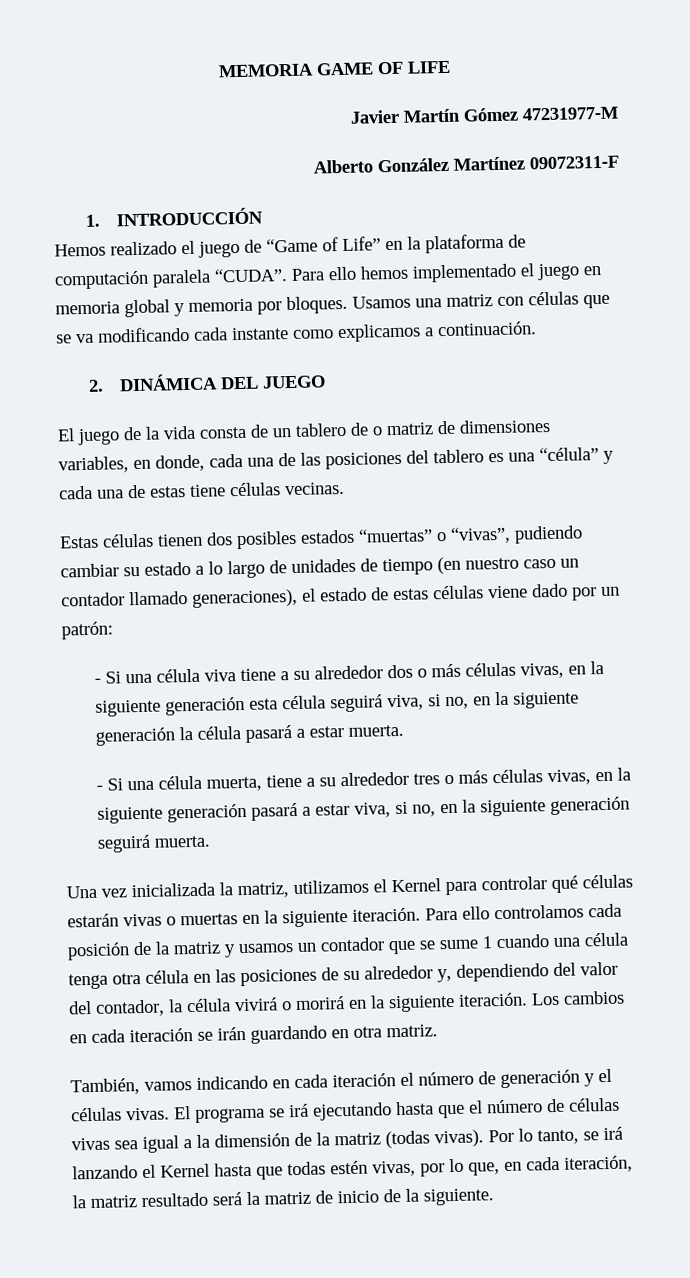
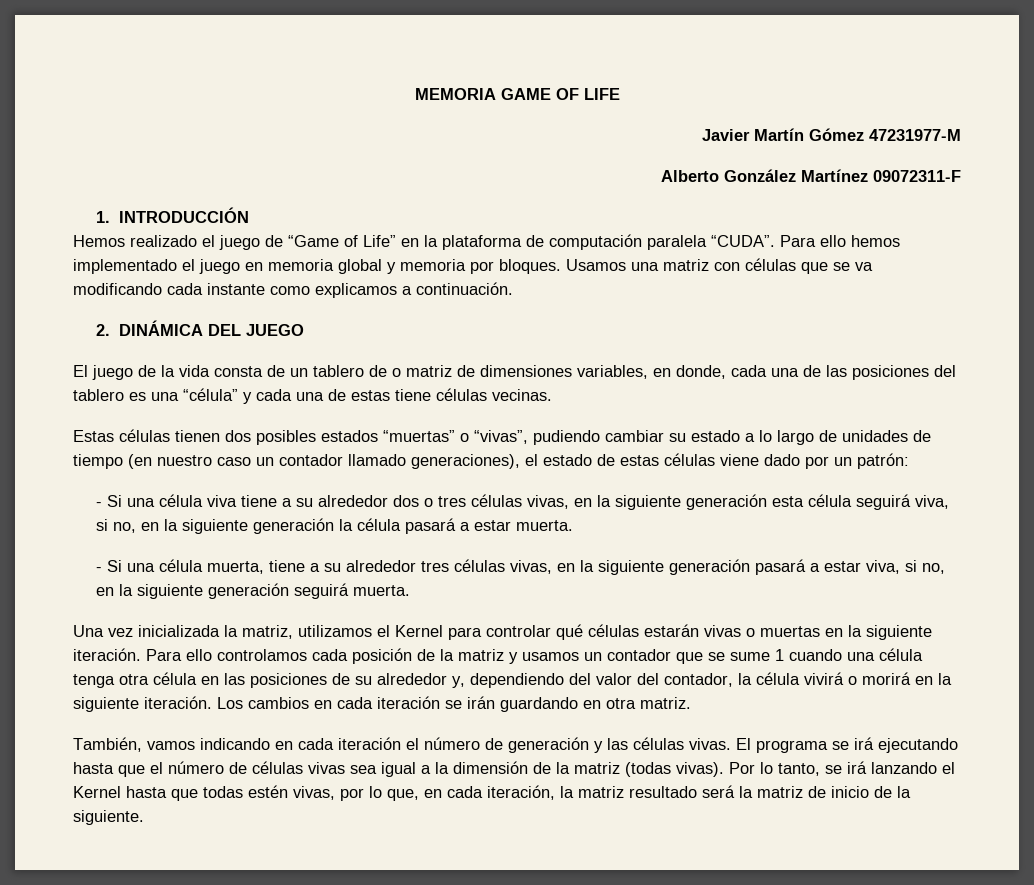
[430,663,461,678] más -> [437,496,466,507] tres
[443,770,488,785] o más -> (449, 566) none
[598,1068,612,1083] el -> [607,738,628,750] las

